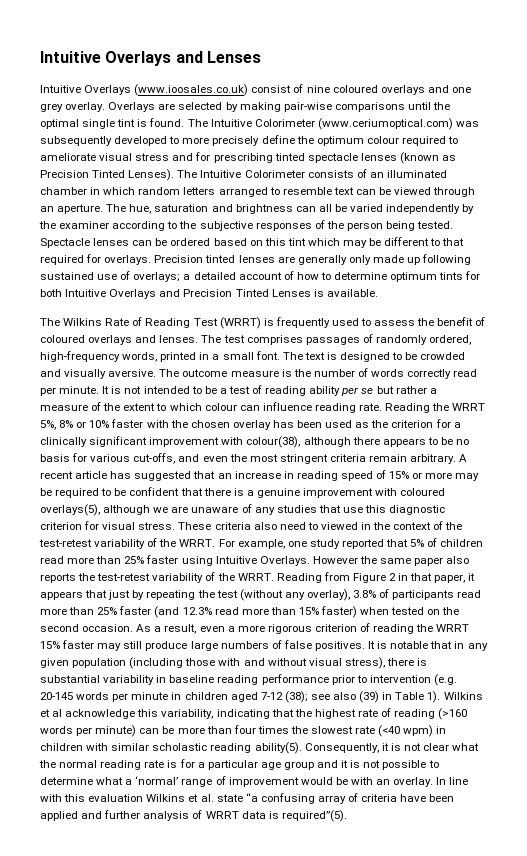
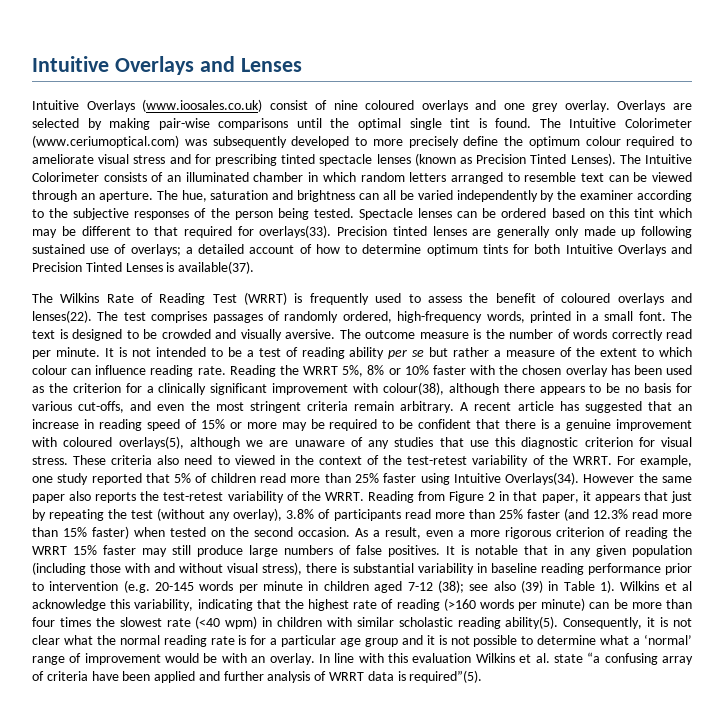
[104,255,152,265] overlays. -> [259,225,332,238] overlays(33).
[326,289,378,297] available. -> [178,261,255,274] available(37).
[159,335,199,343] lenses. -> [32,310,92,323] lenses(22).
[259,556,310,566] Overlays. -> [505,472,580,485] Overlays(34).

